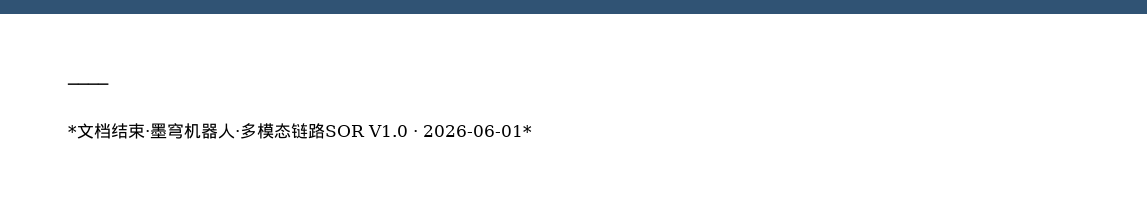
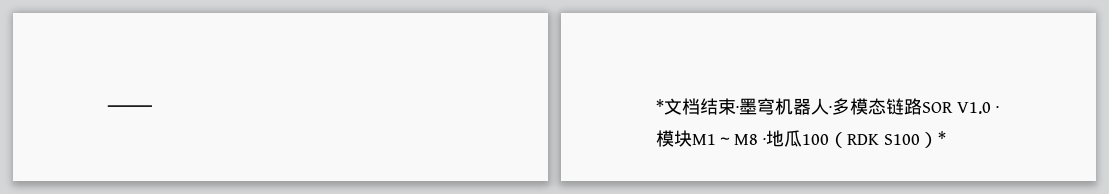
[423,125,532,137] 2026-06-01* -> [656,130,946,148] 模块M1～M8 ·地瓜100（RDK S100）*

